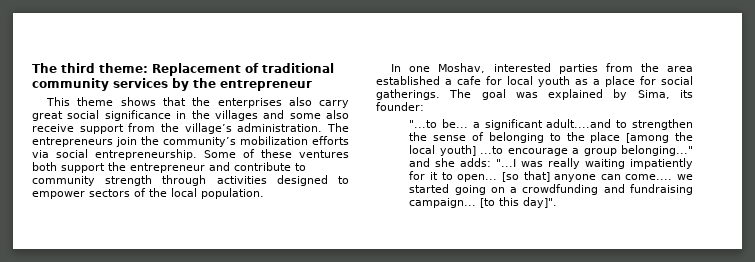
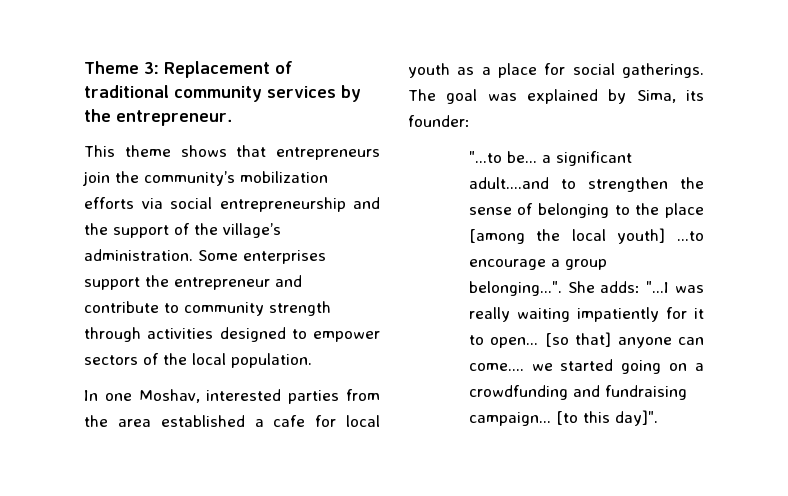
[32,63,148,73] The third theme: -> [84,61,159,74] Theme 3:
[220,80,312,91] entrepreneur -> [116,110,232,126] entrepreneur.
[192,97,349,108] [32,110,349,121] [32,123,349,134] the enterprises also carry great social significance in the villages and some also receive support from the village’s administration. The -> (267, 151) none
[95,149,349,160] [32,162,57,171] entrepreneurship. Some of these ventures both -> [219,197,380,212] [84,223,281,238] [84,249,326,264] entrepreneurship and the support of the village’s administration. Some enterprises
[621,145,693,156] [409,158,456,167] belonging..." and she -> [468,281,595,296] belonging...". She

